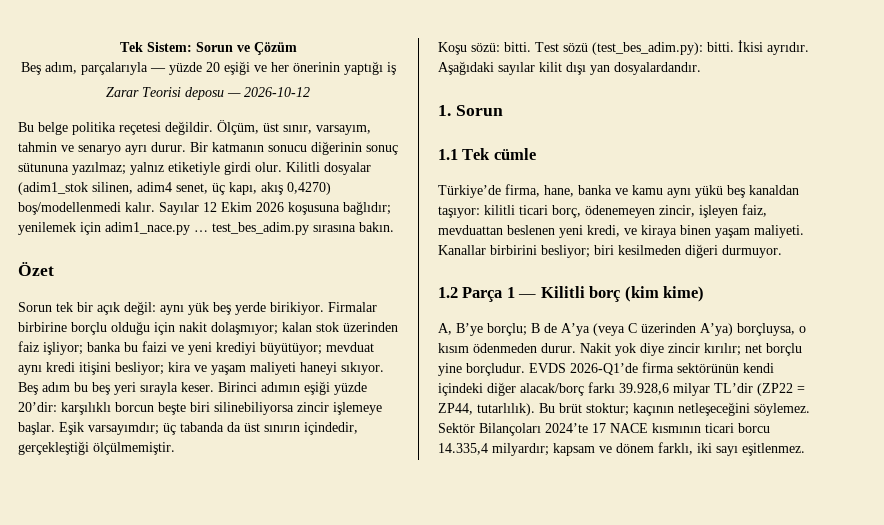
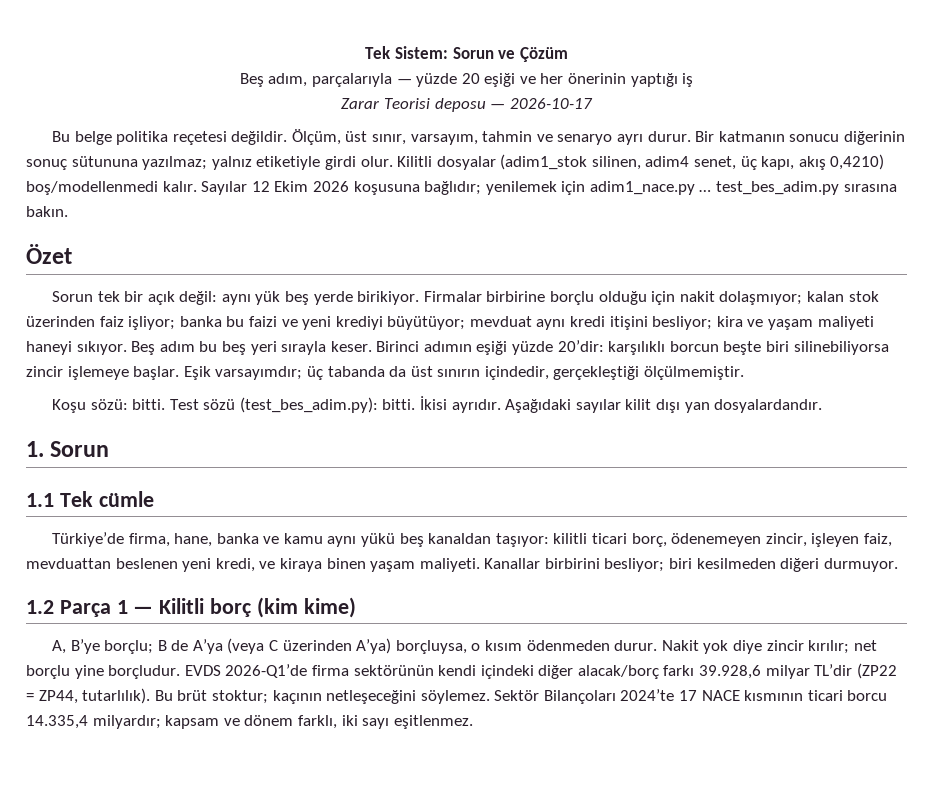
[244,87,310,97] 2026-10-12 -> [509,98,593,109] 2026-10-17
[287,182,331,195] 0,4270) -> [830,154,885,170] 0,4210)

